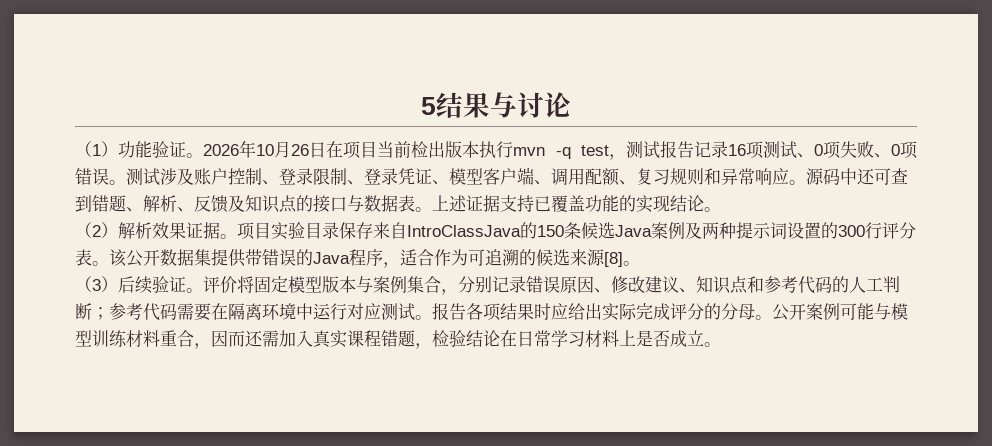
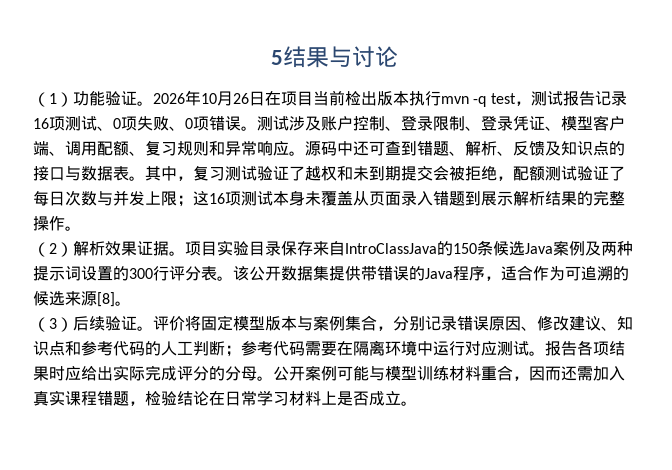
[432,195,704,213] 上述证据支持已覆盖功能的实现结论 -> [145,165,625,181] [33,190,625,207] [33,216,65,231] 其中，复习测试验证了越权和未到期提交会被拒绝，配额测试验证了每日次数与并发上限；这16项测试本身未覆盖从页面录入错题到展示解析结果的完整操作

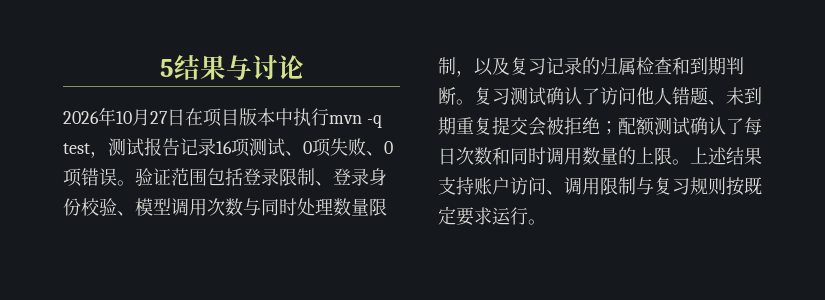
[33,91,153,107] （1）功能验证。 -> (304, 67) none
[233,93,249,104] 26 -> [150,111,168,124] 27
[313,90,409,106] 当前检出版本 -> [239,108,293,126] 版本中
[257,115,625,131] [33,140,625,156] [33,166,401,181] 测试涉及账户控制、登录限制、登录凭证、模型客户端、调用配额、复习规则和异常响应。源码中还可查到错题、解析、反馈及知识点的接口与数据表。其中，复习测试验证了越权和未到期 -> [135,168,387,186] [63,198,387,216] [438,57,744,77] [438,87,762,106] [438,117,492,135] 验证范围包括登录限制、登录身份校验、模型调用次数与同时处理数量限制，以及复习记录的归属检查和到期判断。复习测试确认了访问他人错题、未到期重复
[497,176,513,181] ， -> [600,121,618,135] ；
[577,166,609,181] 验证 -> [690,117,726,135] 确认
[97,190,625,207] [33,216,81,231] [33,240,633,257] [33,265,629,281] [33,290,131,307] [33,315,633,332] [33,340,625,357] [33,365,625,381] [33,390,401,406] 与并发上限；这16项测试本身未覆盖从页面录入错题到展示解析结果的完整操作。 // （2）解析效果证据。项目实验目录保存来自IntroClassJava的150条候选Java案例及两种提示词设置的300行评分表。该公开数据集提供带错误的Java程序，适合作为可追溯的候选来源[8]。 // （3）后续验证。评价将固定模型版本与案例集合，分别记录错误原因、修改建议、知识点和参考代码的人工判断；参考代码需要在隔离环境中运行对应测试。报告各项结果时应给出实际完成评分的分母。公开案例可能与模型训练材料重合，因而还需加入真实课程错题，检验结论在日常学习材料上是否成立 -> [492,147,762,165] [438,177,762,196] [438,206,528,226] 和同时调用数量的上限。上述结果支持账户访问、调用限制与复习规则按既定要求运行

